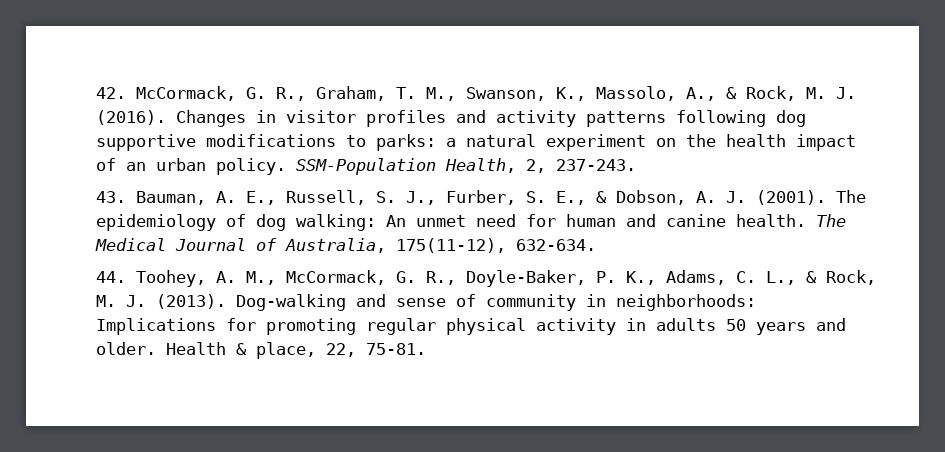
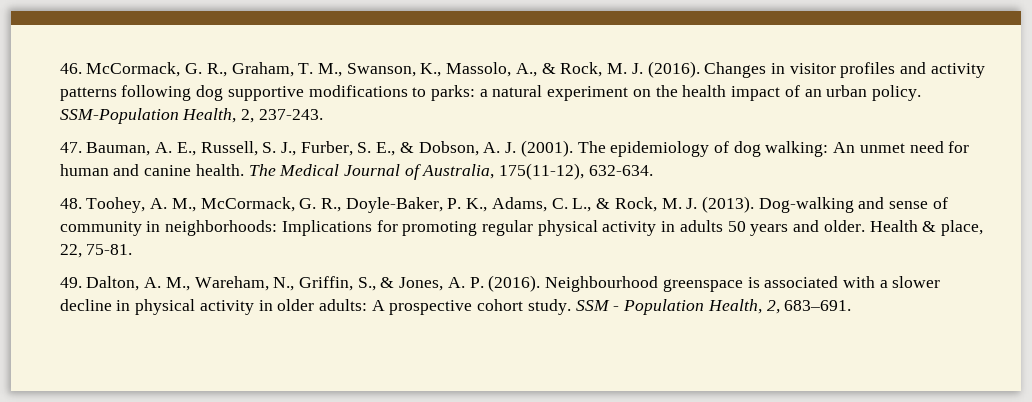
[95,87,126,99] 42. -> [59,63,82,74] 46.
[95,191,126,203] 43. -> [59,142,82,153] 47.
[95,271,126,283] 44. -> [59,198,82,209] 48.
(426, 349) none -> [59,275,941,292] [59,299,852,315] // 49. Dalton, A. M., Wareham, N., Griffin, S., & Jones, A. P. (2016). Neighbourhood greenspace is associated with a slower decline in physical activity in older adults: A prospective cohort study. SSM - Population Health, 2, 683–691.

